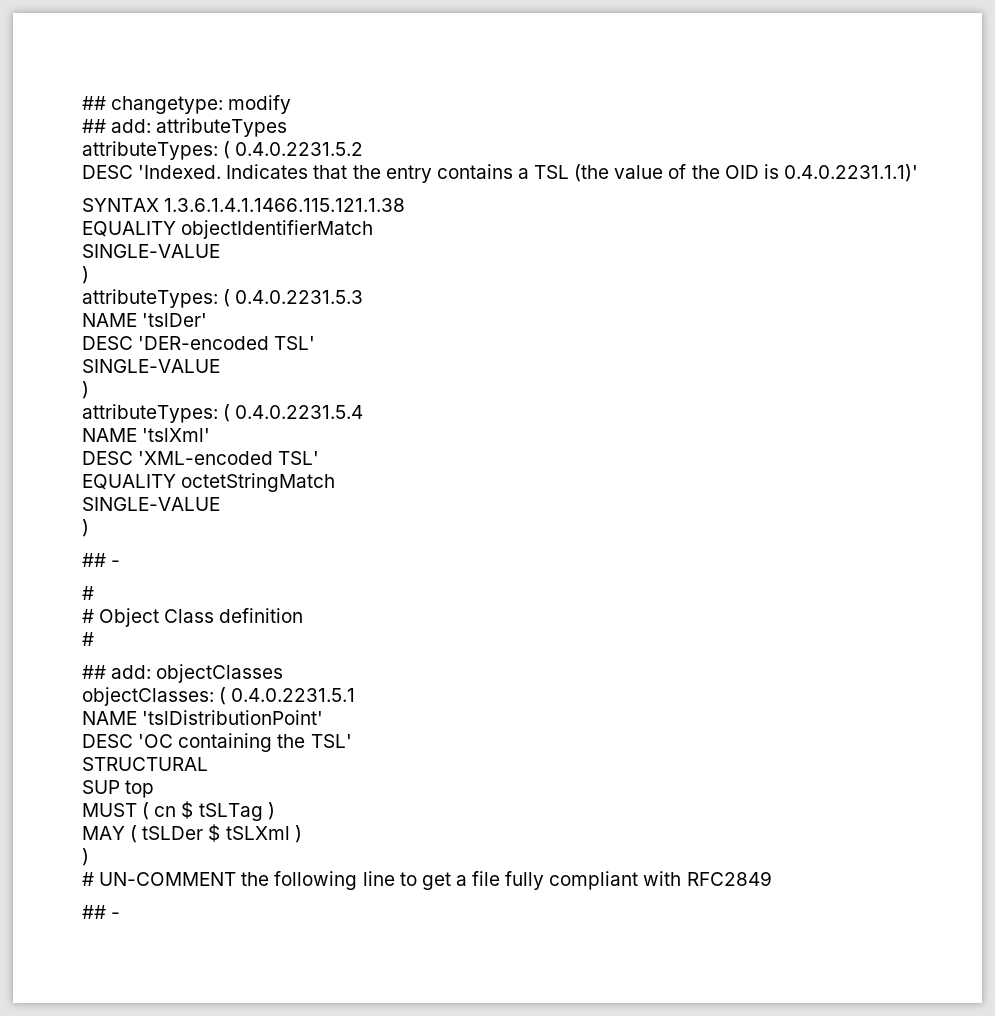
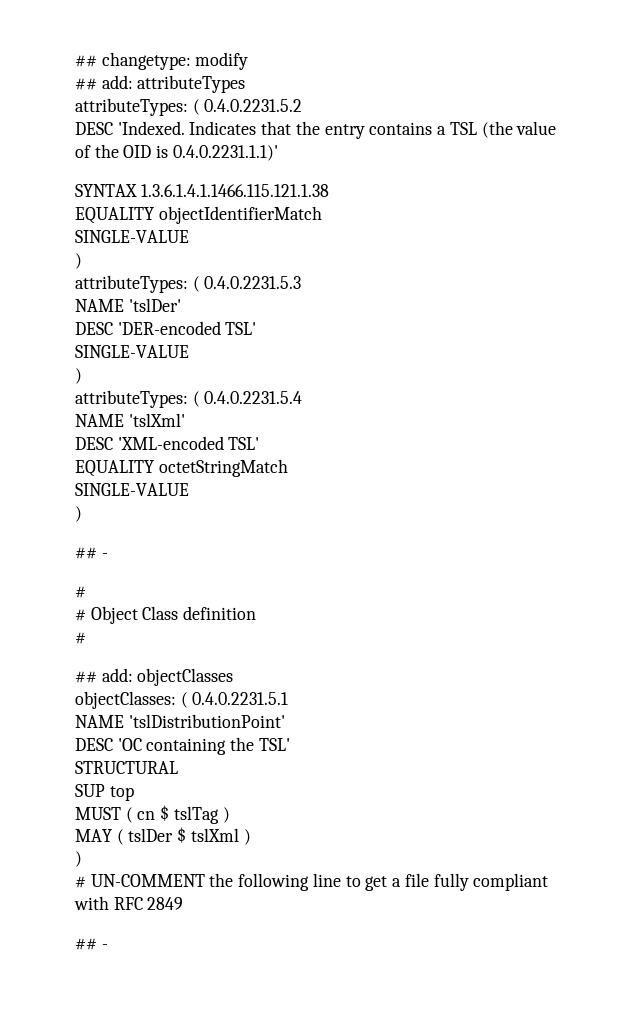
[198,803,263,821] tSLTag -> [173,806,219,824] tslTag
[142,824,290,842] tSLDer $ tSLXml -> [128,827,239,843] tslDer $ tslXml
[686,871,772,886] RFC2849 -> [113,897,184,910] RFC 2849

